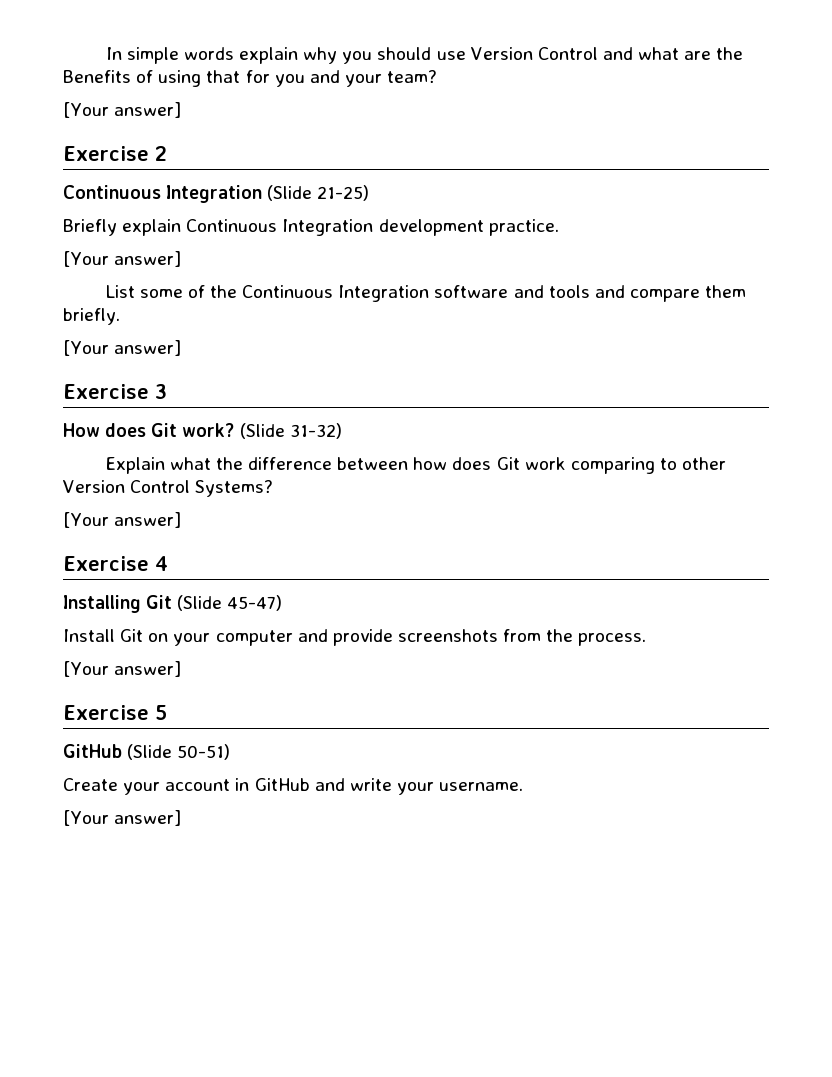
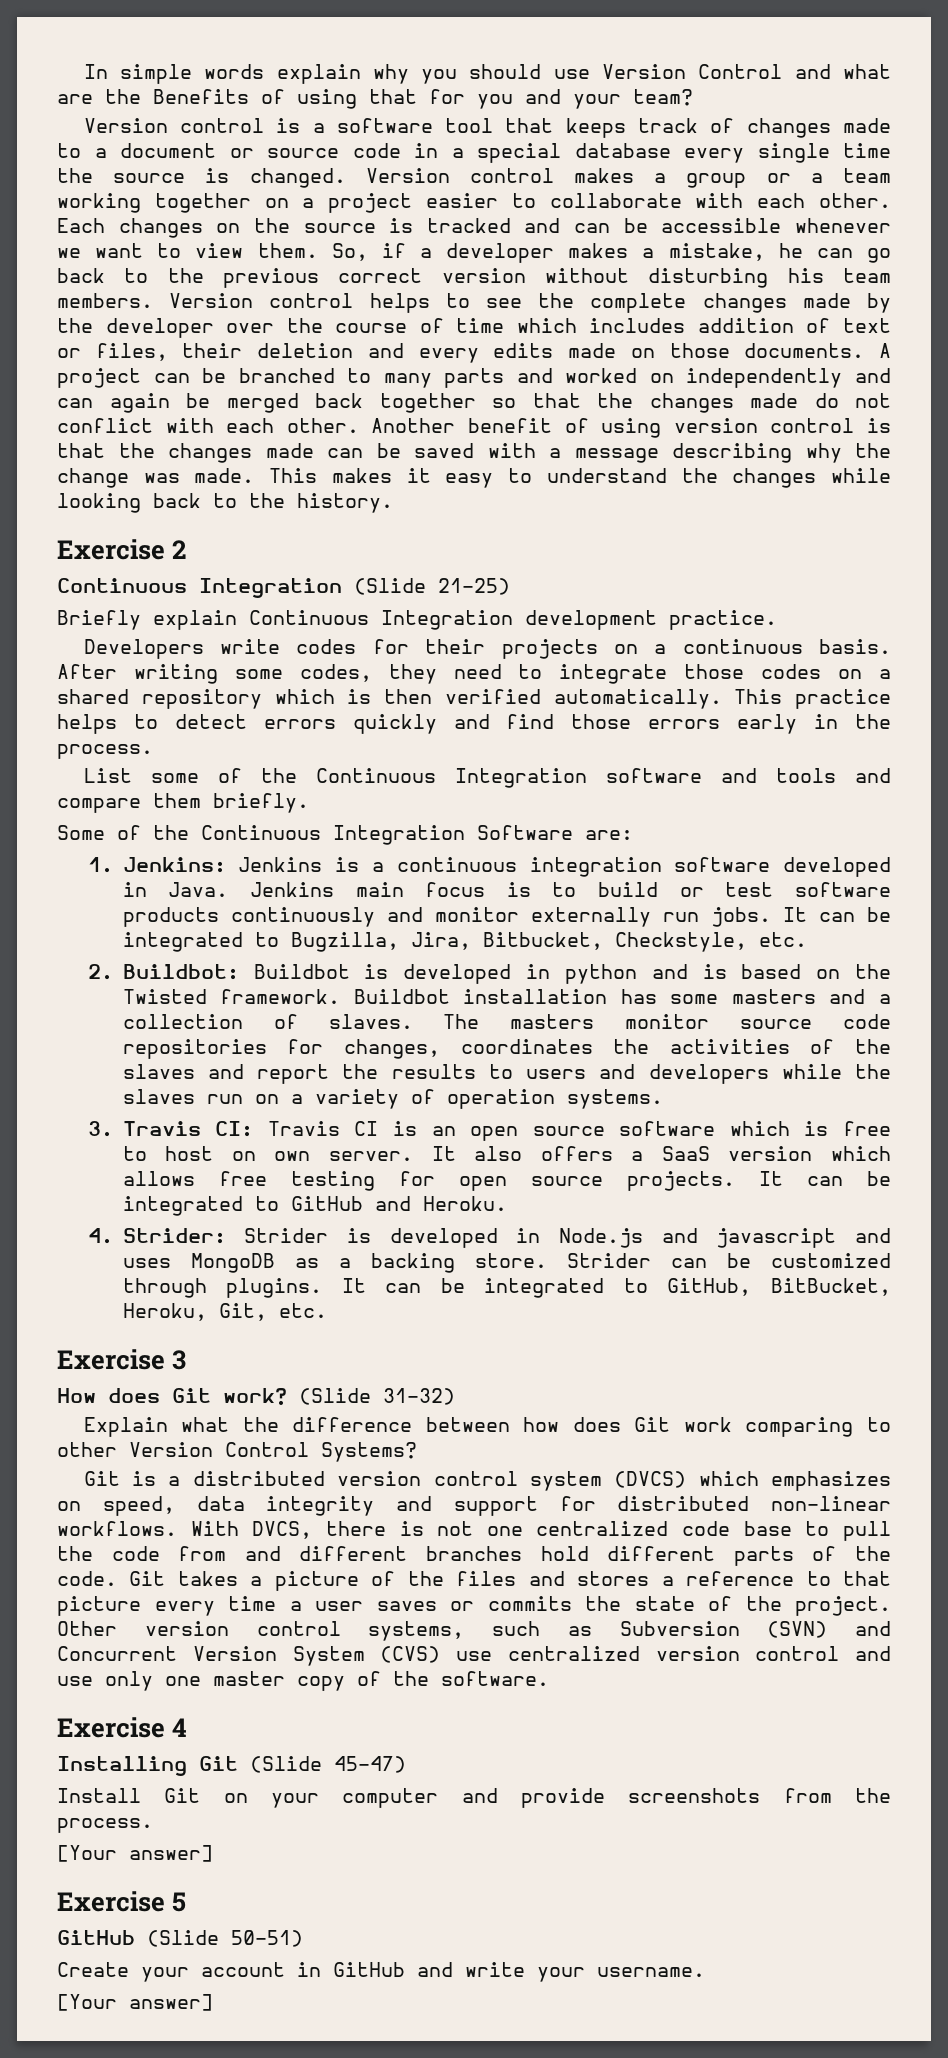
[63,102,182,118] [Your answer] -> [83,118,892,138] [57,143,891,163] [57,168,891,188] [57,193,891,213] [57,218,891,238] [57,243,891,263] [57,268,892,288] [57,293,892,313] [57,318,891,338] [57,343,892,363] [57,368,891,388] [57,393,891,413] [57,418,892,438] [57,443,891,463] [57,468,892,488] [57,493,393,513] Version control is a software tool that keeps track of changes made to a document or source code in a special database every single time the source is changed. Version control makes a group or a team working together on a project easier to collaborate with each other. Each changes on the source is tracked and can be accessible whenever we want to view them. So, if a developer makes a mistake, he can go back to the previous correct version without disturbing his team members. Version control helps to see the complete changes made by the developer over the course of time which includes addition of text or files, their deletion and every edits made on those documents. A project can be branched to many parts and worked on independently and can again be merged back together so that the changes made do not conflict with each other. Another benefit of using version control is that the changes made can be saved with a message describing why the change was made. This makes it easy to understand the changes while looking back to the history.
[63,251,182,267] [Your answer] -> [83,639,891,659] [57,664,891,684] [57,689,891,709] [57,714,891,734] [57,744,153,759] Developers write codes for their projects on a continuous basis. After writing some codes, they need to integrate those codes on a shared repository which is then verified automatically. This practice helps to detect errors quickly and find those errors early in the process.
[63,340,182,356] [Your answer] -> [57,825,633,845] [87,857,891,877] [122,882,892,897] [122,907,891,927] [122,932,807,952] [87,964,891,984] [122,989,891,1004] [122,1014,891,1029] [122,1039,892,1059] [122,1064,892,1084] [122,1089,663,1109] [87,1121,892,1141] [122,1146,892,1161] [122,1171,891,1191] [122,1196,507,1216] [87,1228,891,1248] [122,1253,891,1273] [122,1278,891,1298] [122,1303,327,1321] Some of the Continuous Integration Software are: // 1. Jenkins: Jenkins is a continuous integration software developed in Java. Jenkins main focus is to build or test software products continuously and monitor externally run jobs. It can be integrated to Bugzilla, Jira, Bitbucket, Checkstyle, etc. // 2. Buildbot: Buildbot is developed in python and is based on the Twisted framework. Buildbot installation has some masters and a collection of slaves. The masters monitor source code repositories for changes, coordinates the activities of the slaves and report the results to users and developers while the slaves run on a variety of operation systems. // 3. Travis CI: Travis CI is an open source software which is free to host on own server. It also offers a SaaS version which allows free testing for open source projects. It can be integrated to GitHub and Heroku. // 4. Strider: Strider is developed in Node.js and javascript and uses MongoDB as a backing store. Strider can be customized through plugins. It can be integrated to GitHub, BitBucket, Heroku, Git, etc.
[63,512,182,528] [Your answer] -> [83,1471,891,1491] [57,1496,891,1516] [57,1521,891,1541] [57,1546,892,1566] [57,1571,891,1591] [57,1596,891,1616] [57,1621,891,1641] [57,1646,891,1666] [57,1671,549,1691] Git is a distributed version control system (DVCS) which emphasizes on speed, data integrity and support for distributed non-linear workflows. With DVCS, there is not one centralized code base to pull the code from and different branches hold different parts of the code. Git takes a picture of the files and stores a reference to that picture every time a user saves or commits the state of the project. Other version control systems, such as Subversion (SVN) and Concurrent Version System (CVS) use centralized version control and use only one master copy of the software.

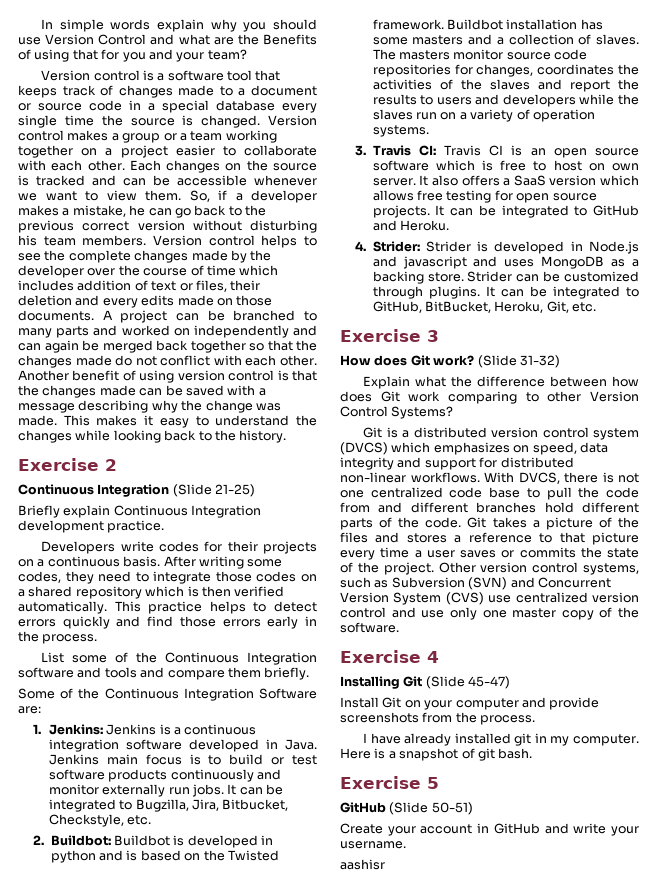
[57,1845,213,1862] [Your answer] -> [363,733,639,746] [340,748,533,761] I have already installed git in my computer. Here is a snapshot of git bash.
[57,1994,213,2011] [Your answer] -> [340,859,385,870] aashisr

